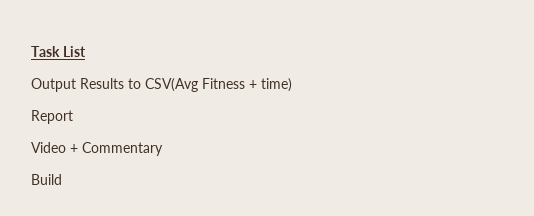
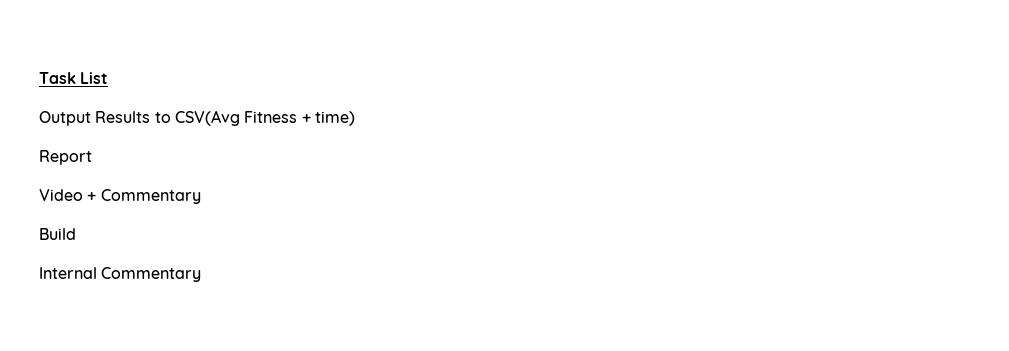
(62, 179) none -> [39,267,202,282] // Internal Commentary

